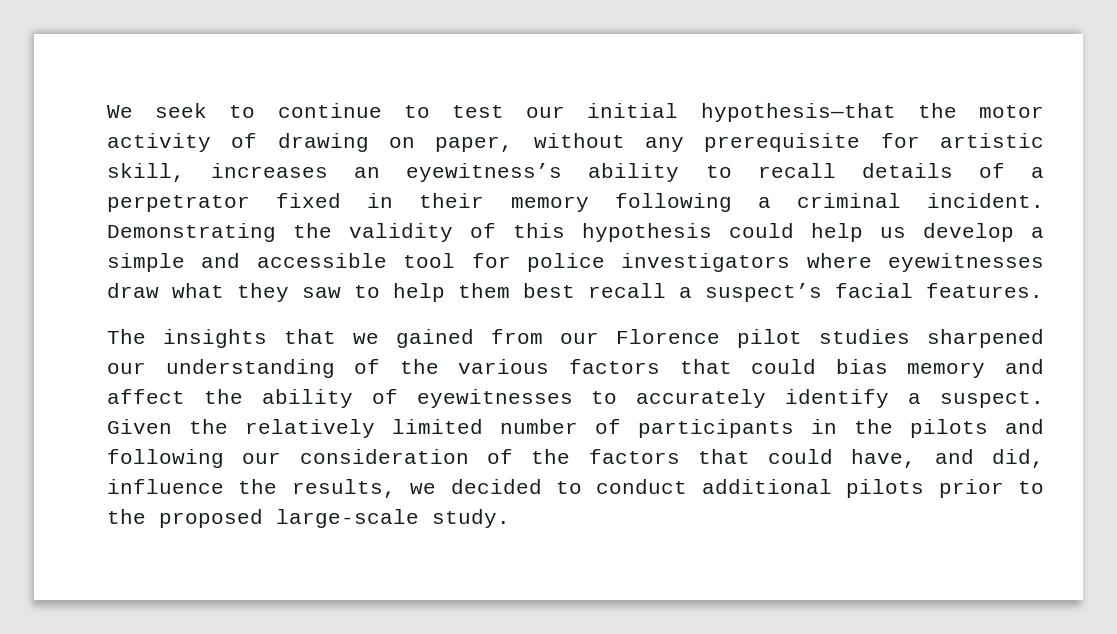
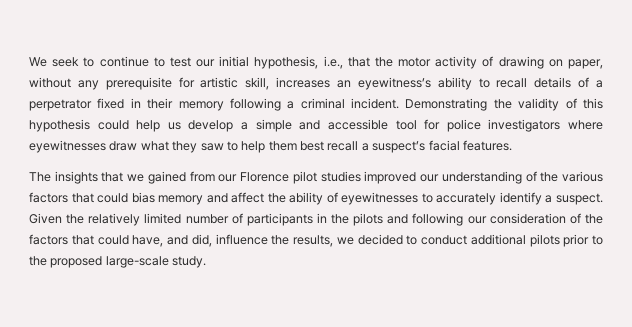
[700,103,896,122] hypothesis—that -> [254,56,370,69] hypothesis, i.e., that
[927,329,1044,348] sharpened -> [364,171,417,184] improved

